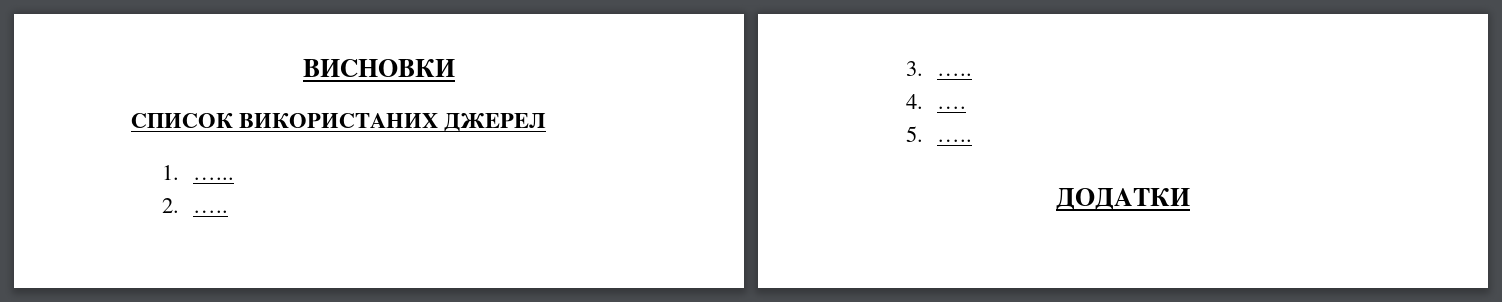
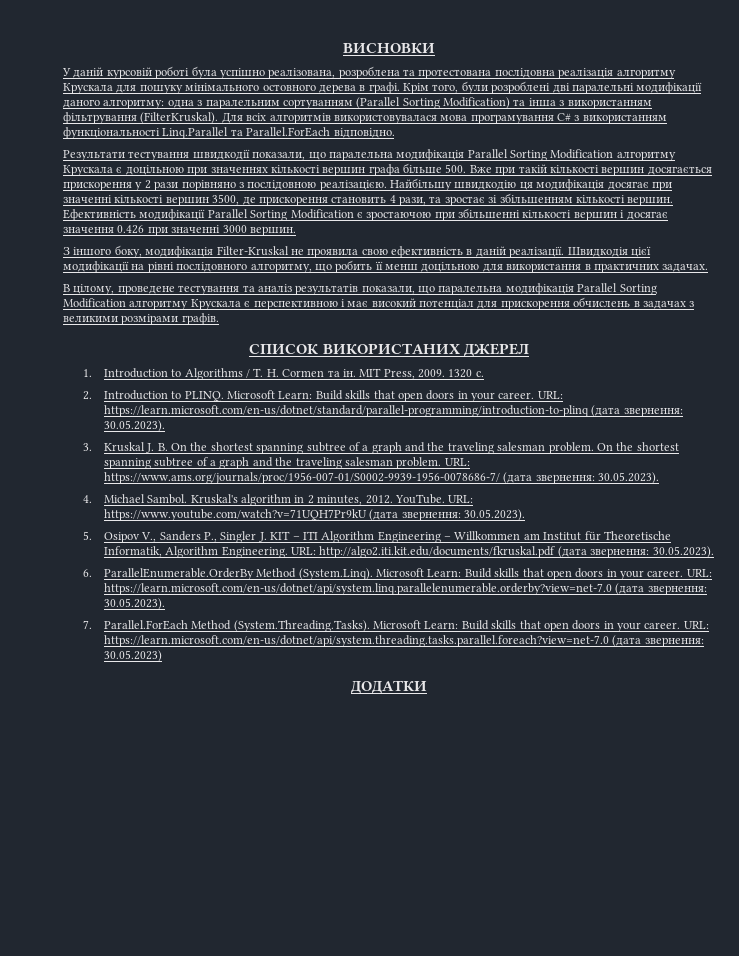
[131,113,547,132] [161,165,234,180] [161,198,228,213] [905,61,972,76] [905,94,966,109] [905,126,972,142] СПИСОК ВИКОРИСТАНИХ ДЖЕРЕЛ // 1. …... // 2. ….. // 3. ….. // 4. …. // 5. ….. -> [62,66,676,79] [63,81,703,94] [63,97,652,109] [63,112,667,124] [63,127,395,139] [63,149,676,161] [63,163,712,176] [63,178,672,191] [63,193,674,206] [63,208,668,221] [63,225,296,236] [63,245,651,258] [63,260,709,273] [63,283,657,295] [63,297,695,310] [63,313,219,325] [249,343,529,357] [83,368,484,380] [83,390,563,402] [103,405,683,417] [103,420,165,432] [83,442,679,454] [103,457,470,469] [103,472,660,484] [83,494,474,506] [103,509,526,521] [83,531,671,543] [103,546,714,558] [83,568,712,580] [103,583,707,595] [103,598,165,610] [83,620,709,632] [103,635,704,647] [103,650,162,662] У даній курсовій роботі була успішно реалізована, розроблена та протестована послідовна реалізація алгоритму Крускала для пошуку мінімального остовного дерева в графі. Крім того, були розроблені дві паралельні модифікації даного алгоритму: одна з паралельним сортуванням (Parallel Sorting Modification) та інша з використанням фільтрування (FilterKruskal). Для всіх алгоритмів використовувалася мова програмування C# з використанням функціональності Linq.Parallel та Parallel.ForEach відповідно. // Результати тестування швидкодії показали, що паралельна модифікація Parallel Sorting Modification алгоритму Крускала є доцільною при значеннях кількості вершин графа більше 500. Вже при такій кількості вершин досягається прискорення у 2 рази порівняно з послідовною реалізацією. Найбільшу швидкодію ця модифікація досягає при значенні кількості вершин 3500, де прискорення становить 4 рази, та зростає зі збільшенням кількості вершин. Ефективність модифікації Parallel Sorting Modification є зростаючою при збільшенні кількості вершин і досягає значення 0.426 при значенні 3000 вершин. // З іншого боку, модифікація Filter-Kruskal не проявила свою ефективність в даній реалізації. Швидкодія цієї модифікації на рівні послідовного алгоритму, що робить її менш доцільною для використання в практичних задачах. // В цілому, проведене тестування та аналіз результатів показали, що паралельна модифікація Parallel Sorting Modification алгоритму Крускала є перспективною і має високий потенціал для прискорення обчислень в задачах з великими розмірами графів. // СПИСОК ВИКОРИСТАНИХ ДЖЕРЕЛ // 1. Introduction to Algorithms / T. H. Cormen та ін. MIT Press, 2009. 1320 с. // 2. Introduction to PLINQ. Microsoft Learn: Build skills that open doors in your career. URL: https://learn.microsoft.com/en-us/dotnet/standard/parallel-programming/introduction-to-plinq (дата звернення: 30.05.2023). // 3. Kruskal J. B. On the shortest spanning subtree of a graph and the traveling salesman problem. On the shortest spanning subtree of a graph and the traveling salesman problem. URL: https://www.ams.org/journals/proc/1956-007-01/S0002-9939-1956-0078686-7/ (дата звернення: 30.05.2023). // 4. Michael Sambol. Kruskal's algorithm in 2 minutes, 2012. YouTube. URL: https://www.youtube.com/watch?v=71UQH7Pr9kU (дата звернення: 30.05.2023). // 5. Osipov V., Sanders P., Singler J. KIT – ITI Algorithm Engineering – Willkommen am Institut für Theoretische Informatik, Algorithm Engineering. URL: http://algo2.iti.kit.edu/documents/fkruskal.pdf (дата звернення: 30.05.2023). // 6. ParallelEnumerable.OrderBy Method (System.Linq). Microsoft Learn: Build skills that open doors in your career. URL: https://learn.microsoft.com/en-us/dotnet/api/system.linq.parallelenumerable.orderby?view=net-7.0 (дата звернення: 30.05.2023). // 7. Parallel.ForEach Method (System.Threading.Tasks). Microsoft Learn: Build skills that open doors in your career. URL: https://learn.microsoft.com/en-us/dotnet/api/system.threading.tasks.parallel.foreach?view=net-7.0 (дата звернення: 30.05.2023)

